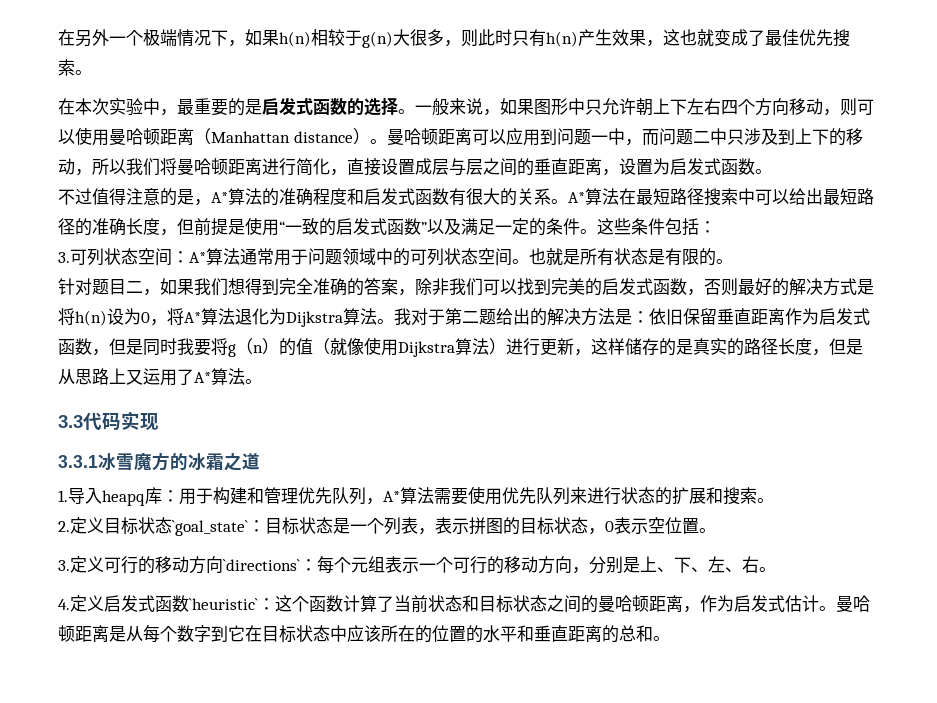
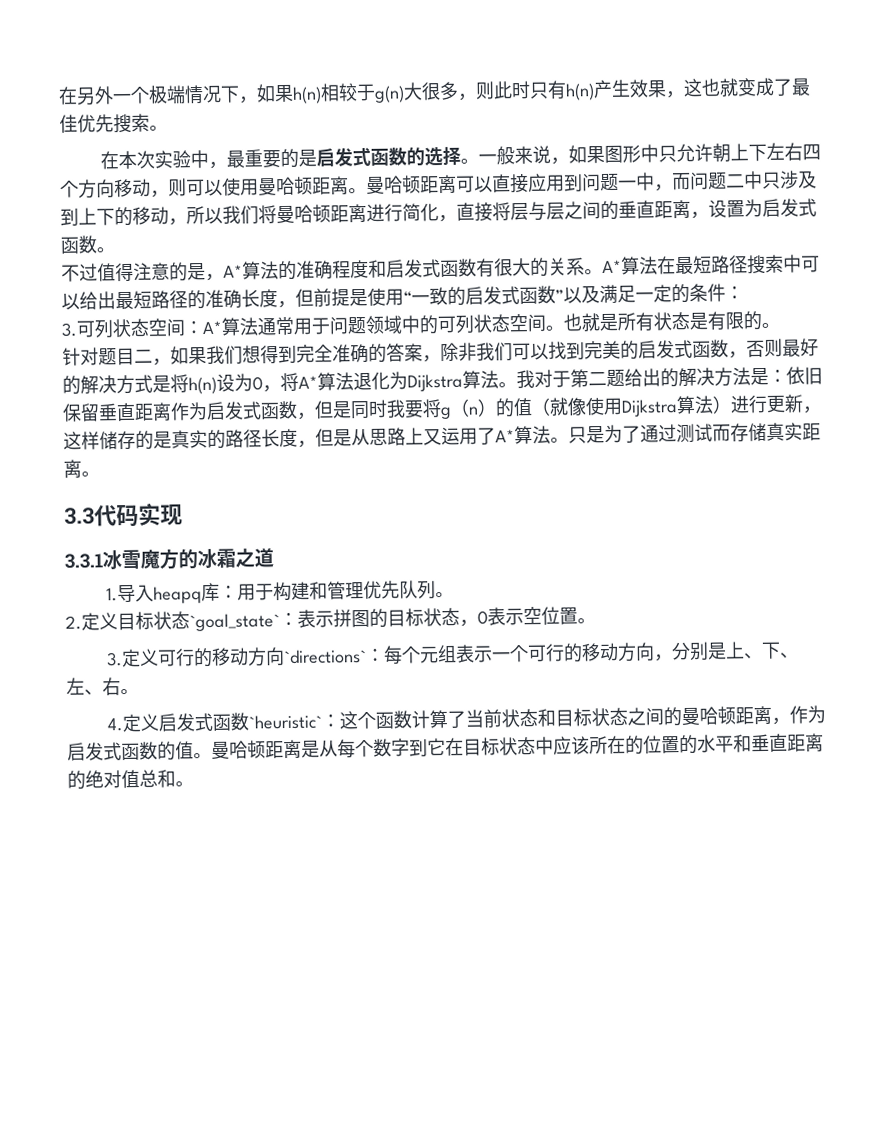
[194,128,370,145] （Manhattan distance） -> (349, 185) none
(506, 136) none -> [492,173,529,194] 直接
[381,158,432,175] 设置成 -> [492,202,511,221] 将
[580,218,699,235] 。这些条件包括 -> (726, 292) none
(262, 381) none -> [568,422,821,444] [63,459,100,478] 只是为了通过测试而存储真实距离。
[366,486,757,505] ，A*算法需要使用优先队列来进行状态的扩展和搜索 -> (436, 590) none
[265,517,435,535] 目标状态是一个列表， -> (298, 619) none
[785,595,819,612] 估计 -> [121,741,194,761] 函数的值
(619, 634) none -> [85,769,140,789] 绝对值

